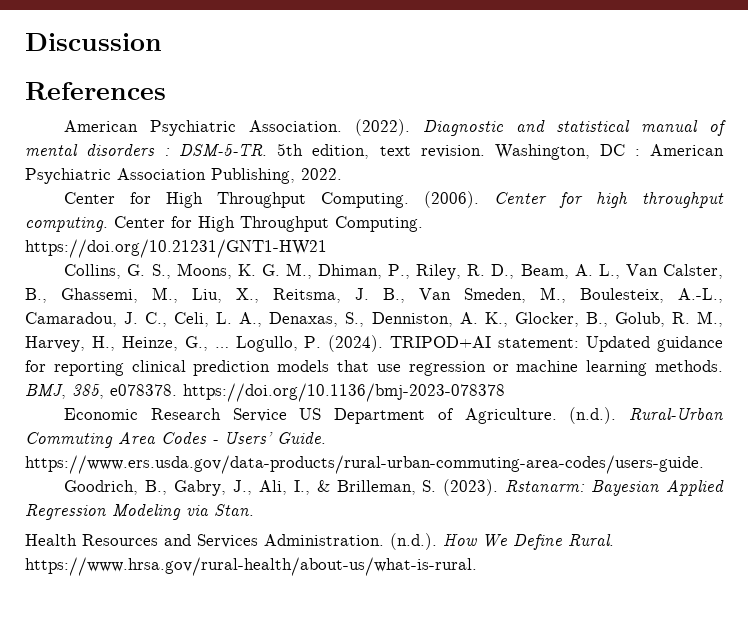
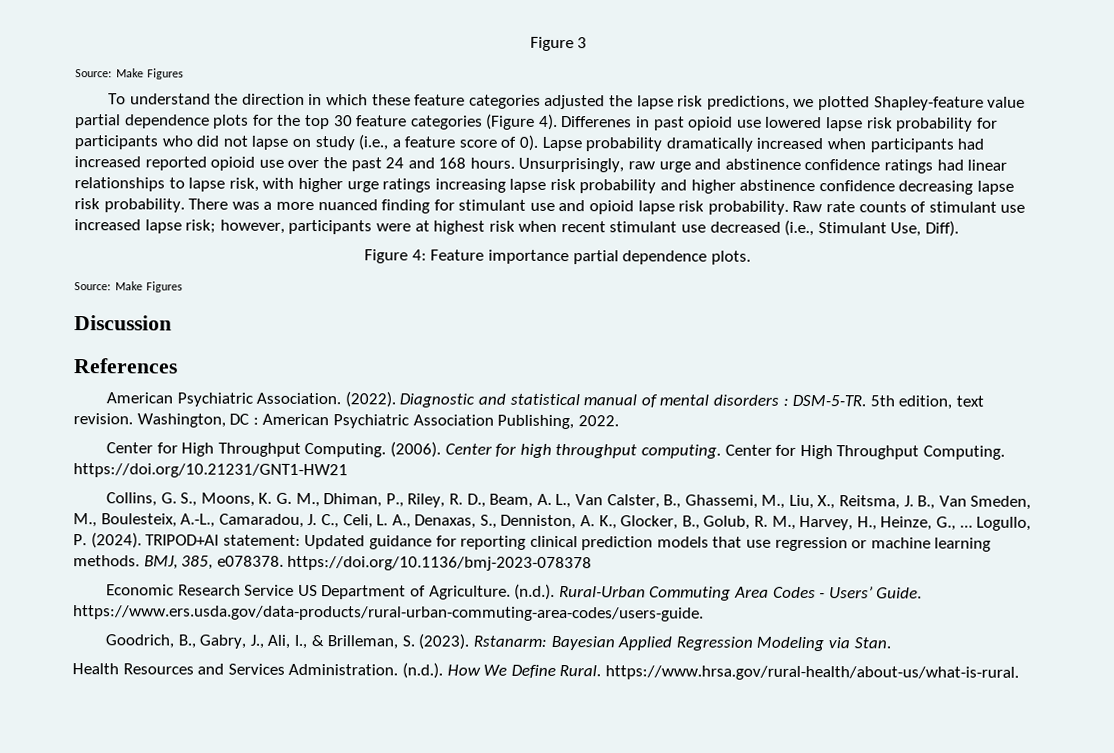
(25, 42) none -> [529,36,588,52] [75,68,185,80] [108,93,1026,111] [74,113,998,132] [74,134,985,153] [74,156,1008,174] [74,177,1015,195] [74,198,1026,215] [74,219,960,237] [364,249,751,265] [74,281,184,293] Figure 3 // Source: Make Figures // To understand the direction in which these feature categories adjusted the lapse risk predictions, we plotted Shapley-feature value partial dependence plots for the top 30 feature categories (Figure 4). Differenes in past opioid use lowered lapse risk probability for participants who did not lapse on study (i.e., a feature score of 0). Lapse probability dramatically increased when participants had increased reported opioid use over the past 24 and 168 hours. Unsurprisingly, raw urge and abstinence confidence ratings had linear relationships to lapse risk, with higher urge ratings increasing lapse risk probability and higher abstinence confidence decreasing lapse risk probability. There was a more nuanced finding for stimulant use and opioid lapse risk probability. Raw rate counts of stimulant use increased lapse risk; however, participants were at highest risk when recent stimulant use decreased (i.e., Stimulant Use, Diff). // Figure 4: Feature importance partial dependence plots. // Source: Make Figures //

